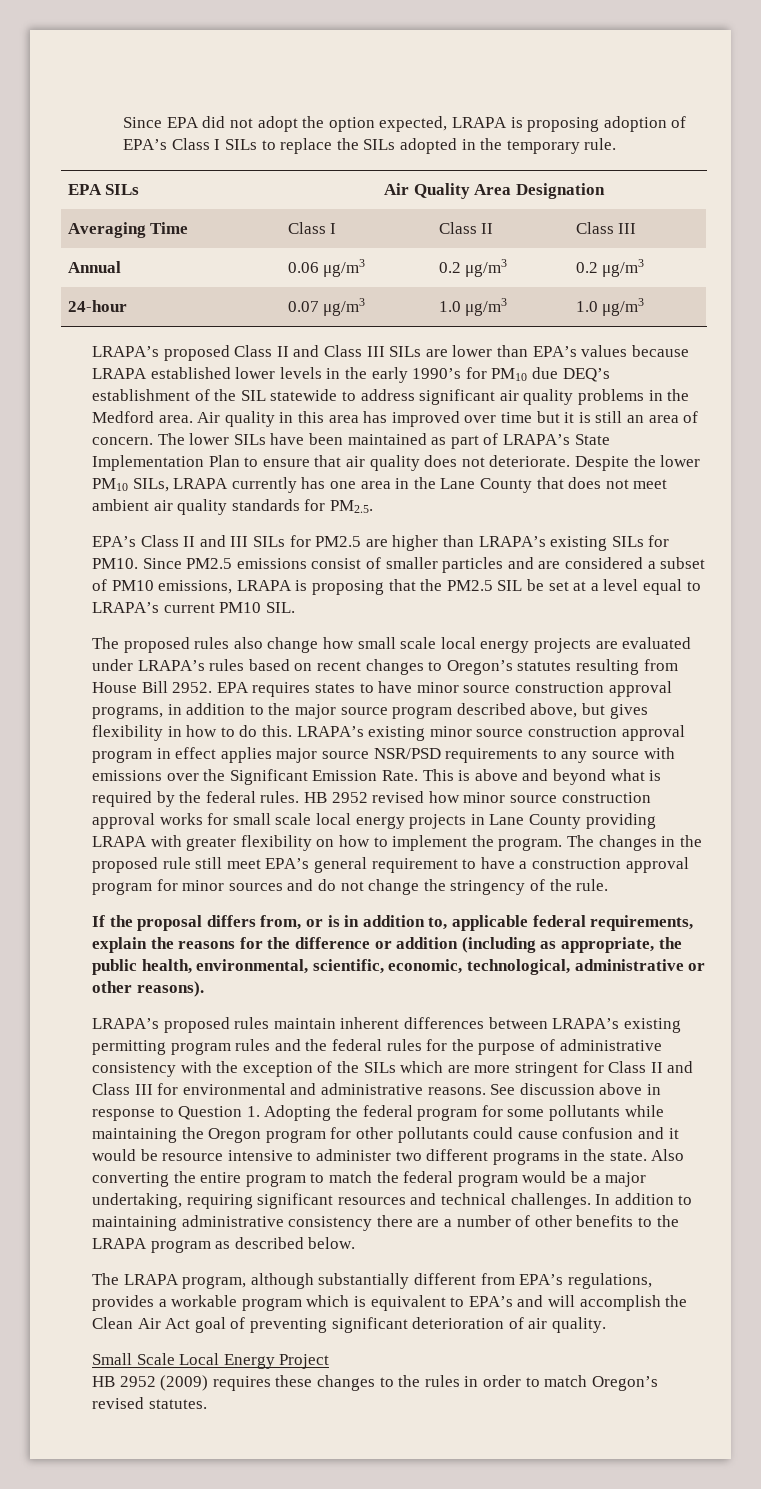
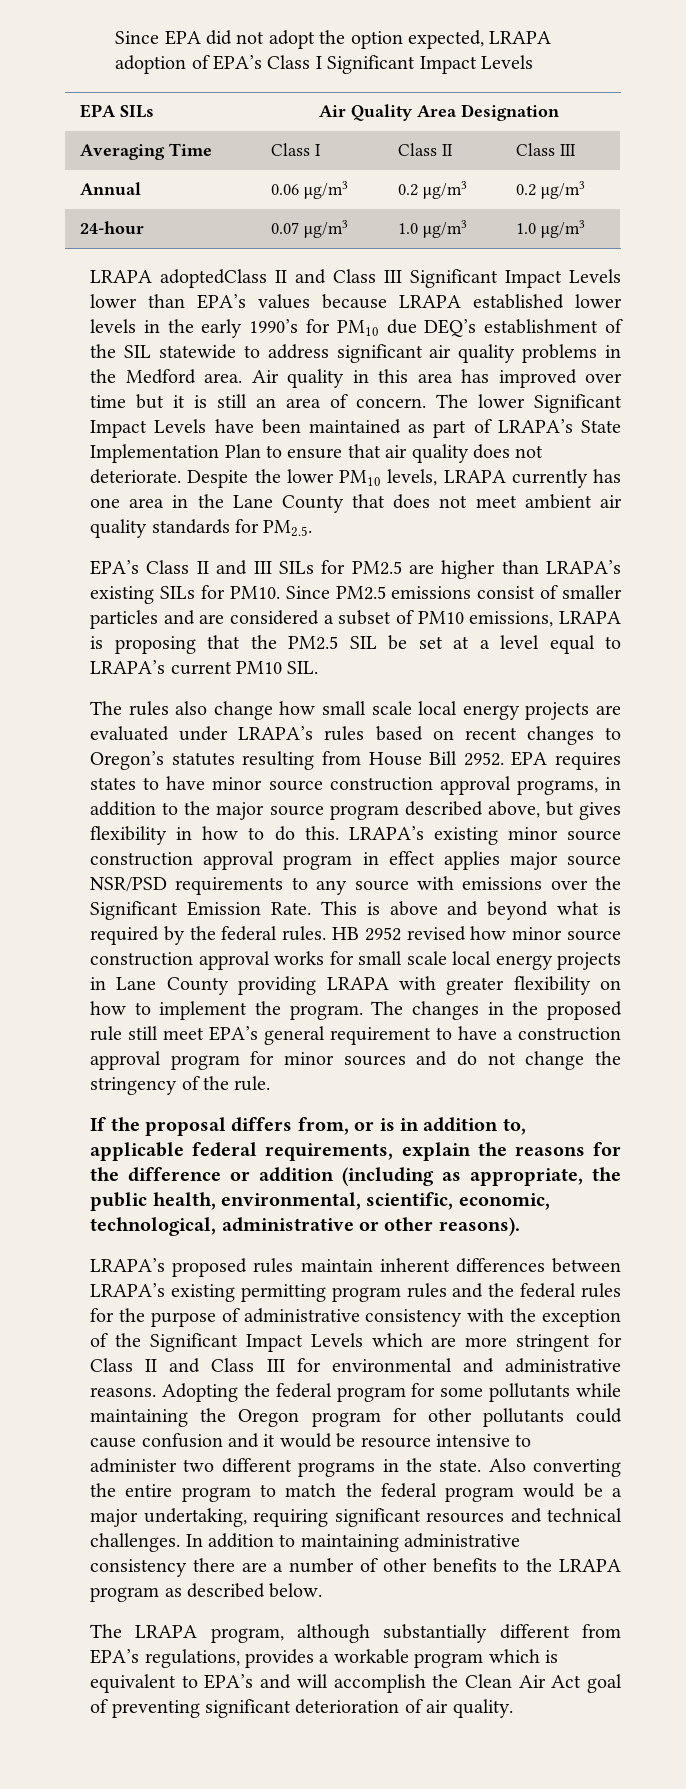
[510,117,600,132] is proposing -> (552, 37) none
[224,138,617,154] SILs to replace the SILs adopted in the temporary rule. -> [327,55,534,74] Significant Impact Levels
[92,345,448,361] LRAPA’s proposed Class II and Class III SILs are -> [90,269,621,288] LRAPA adoptedClass II and Class III Significant Impact Levels
[233,434,266,445] SILs -> [534,394,622,413] [90,419,207,438] Significant Impact Levels
[132,478,169,492] SILs, -> [387,469,438,486] levels,
[123,637,190,653] proposed -> (123, 708) none
[363,1062,396,1073] SILs -> [149,1333,363,1352] Significant Impact Levels
[490,1083,662,1095] [92,1106,260,1121] See discussion above in response to Question 1. -> (157, 1392) none
[92,1353,330,1369] [92,1375,658,1391] [92,1397,207,1409] // Small Scale Local Energy Project // HB 2952 (2009) requires these changes to the rules in order to match Oregon’s revised statutes. -> (513, 1708) none

